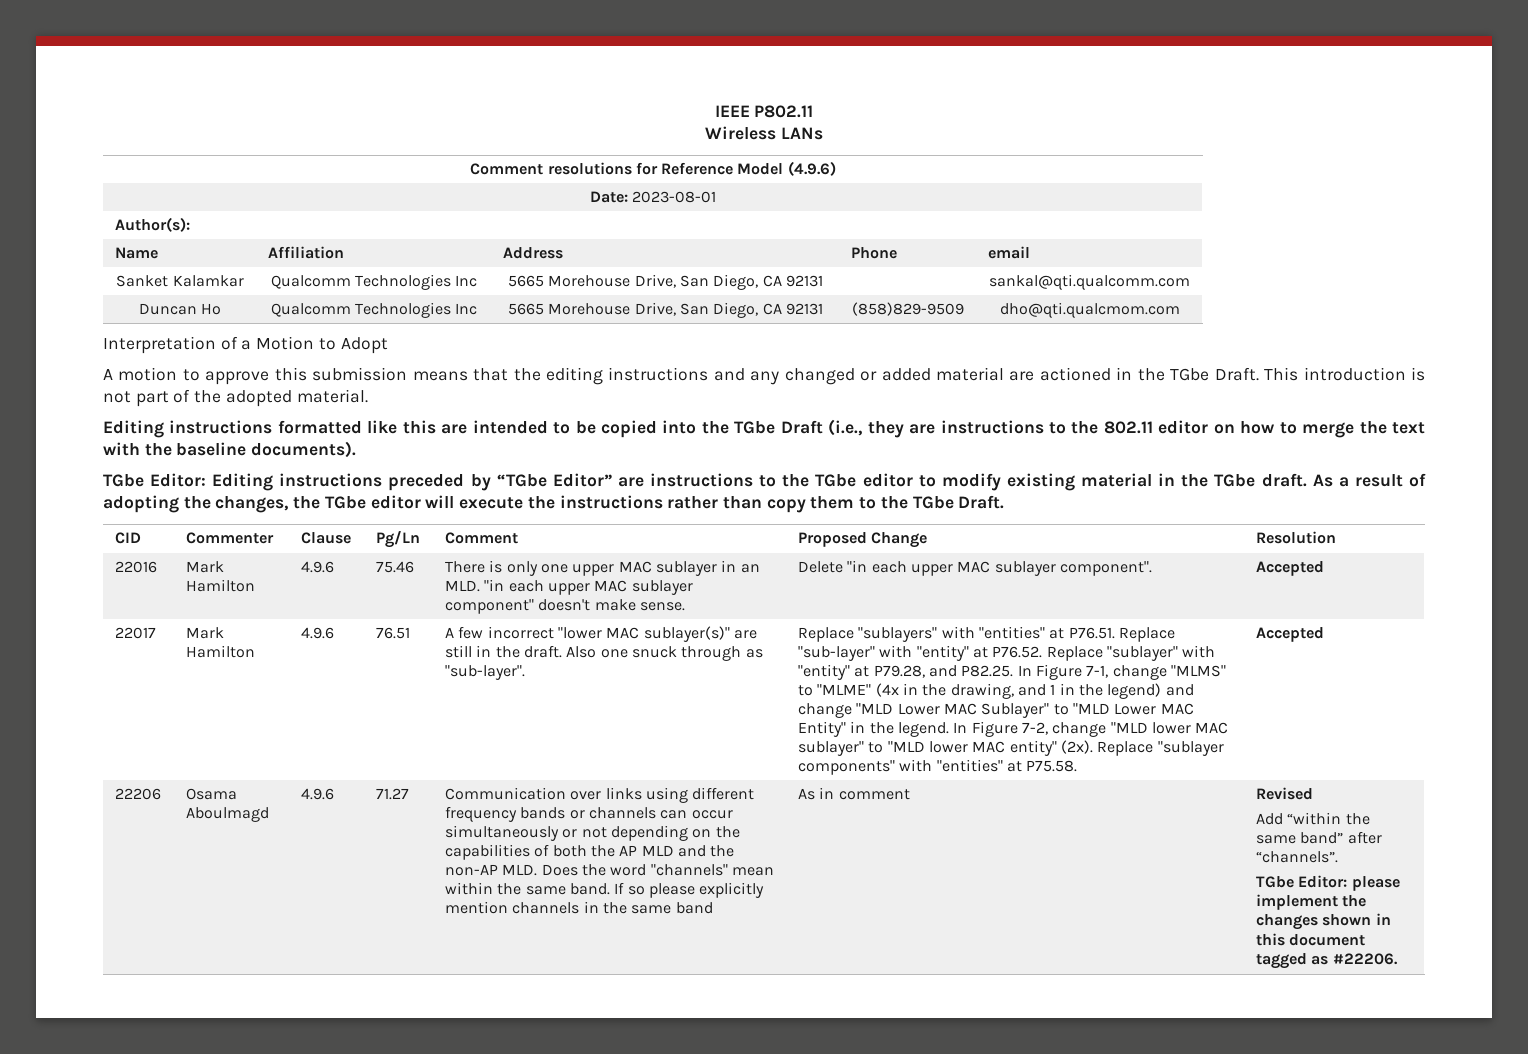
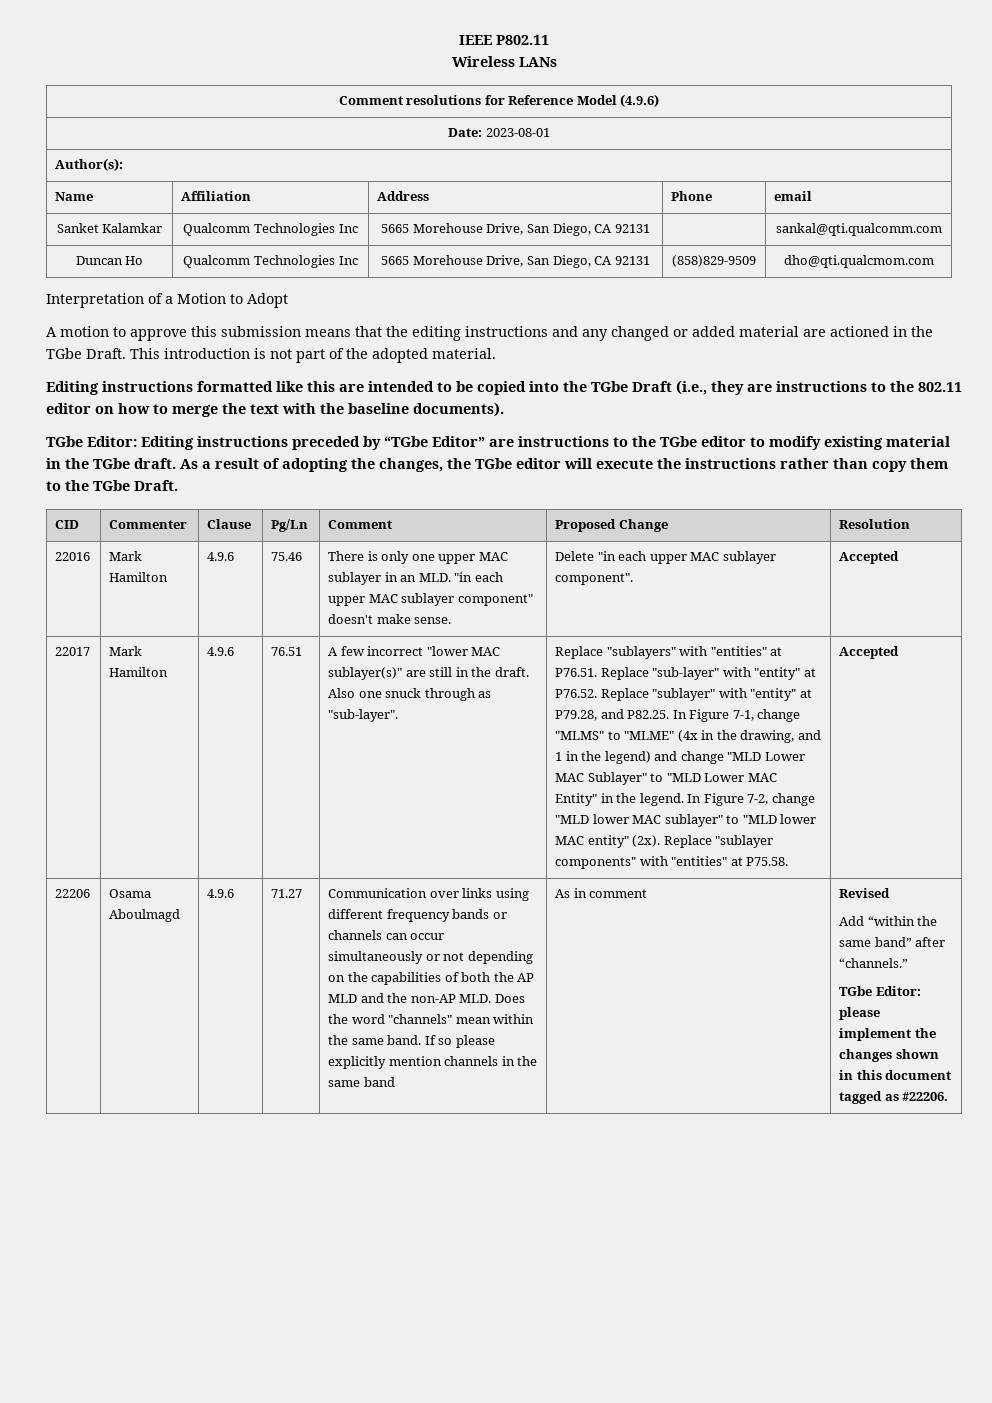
[1256,851,1339,863] “channels”. -> [839,958,909,968] “channels.”

